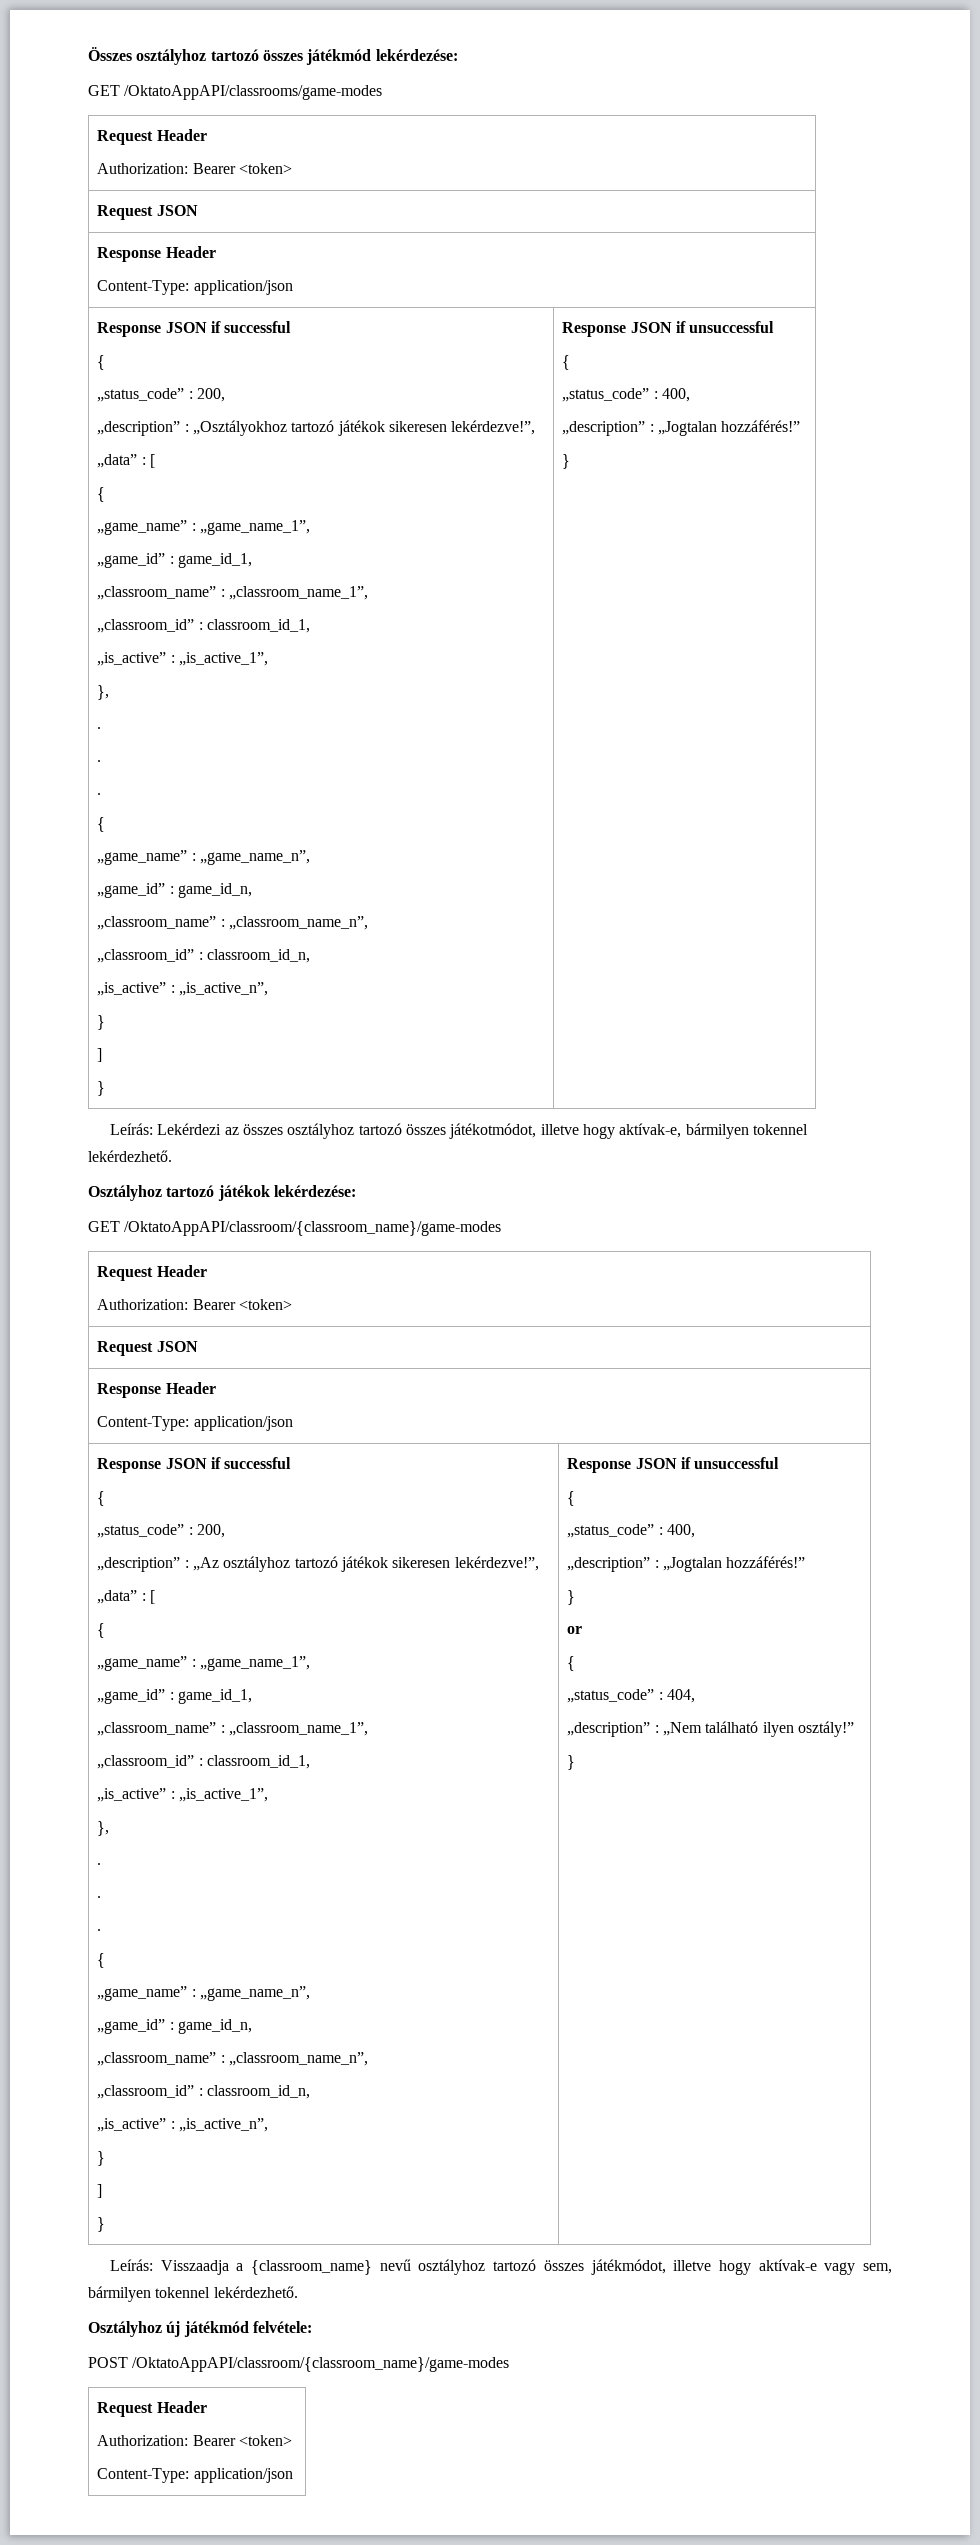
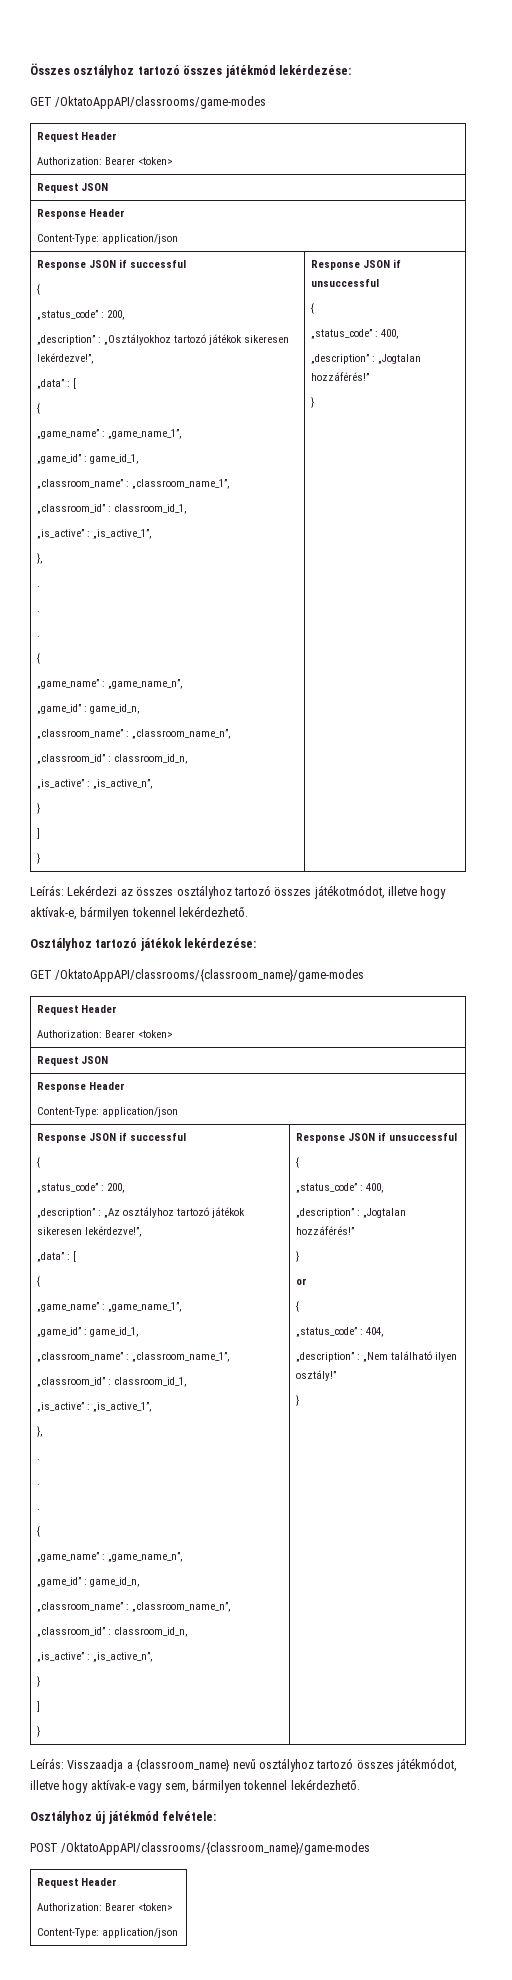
[124,1221,502,1236] /OktatoAppAPI/classroom/{classroom_name}/game-modes -> [55,969,365,982] /OktatoAppAPI/classrooms/{classroom_name}/game-modes
[132,2357,510,2372] /OktatoAppAPI/classroom/{classroom_name}/game-modes -> [61,1842,371,1855] /OktatoAppAPI/classrooms/{classroom_name}/game-modes

